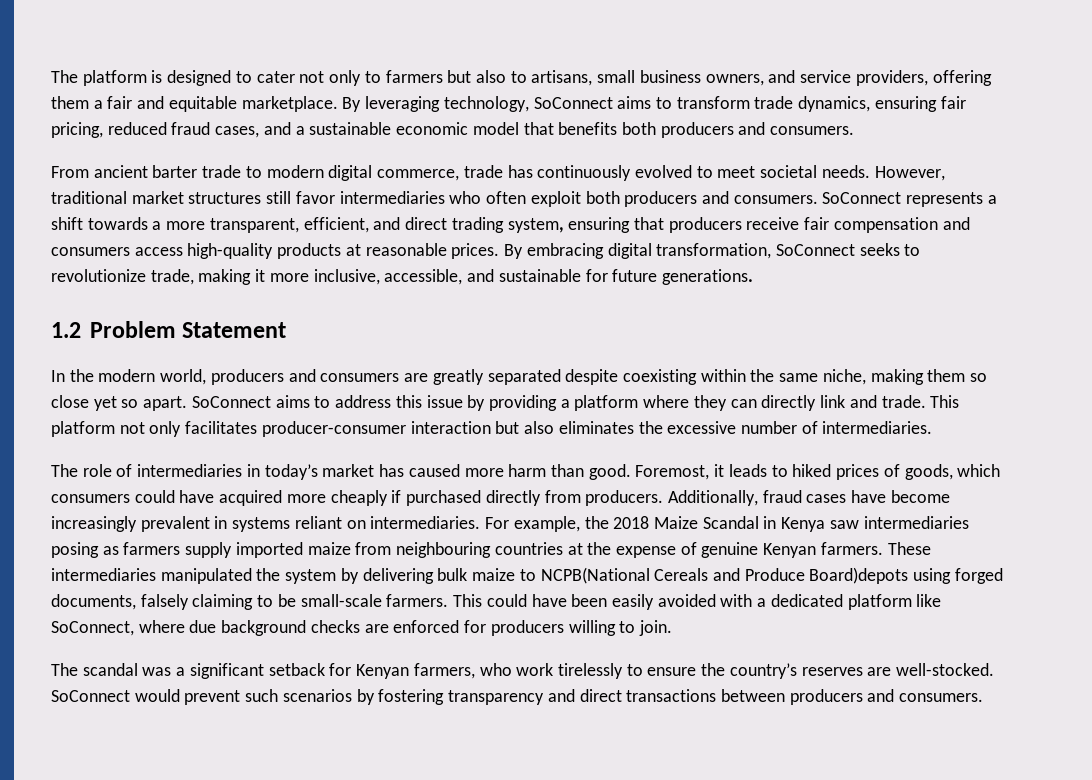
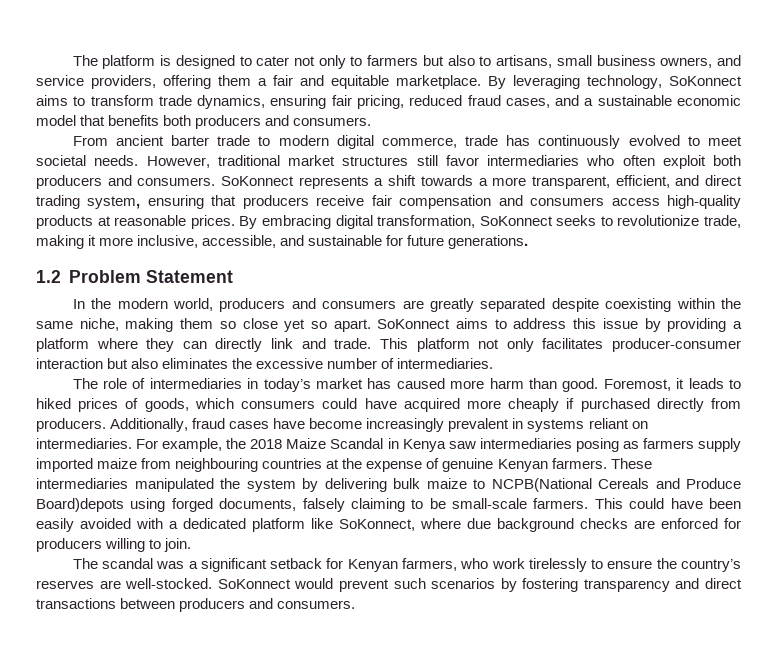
[533,97,613,109] SoConnect -> [669,76,742,86] SoKonnect
[822,192,902,204] SoConnect -> [221,176,295,186] SoKonnect
[775,244,855,256] SoConnect -> [479,216,553,226] SoKonnect
[191,396,271,408] SoConnect -> [377,319,451,329] SoKonnect
[51,621,134,636] SoConnect, -> [339,519,415,531] SoKonnect,
[51,690,130,702] SoConnect -> [217,579,291,589] SoKonnect

